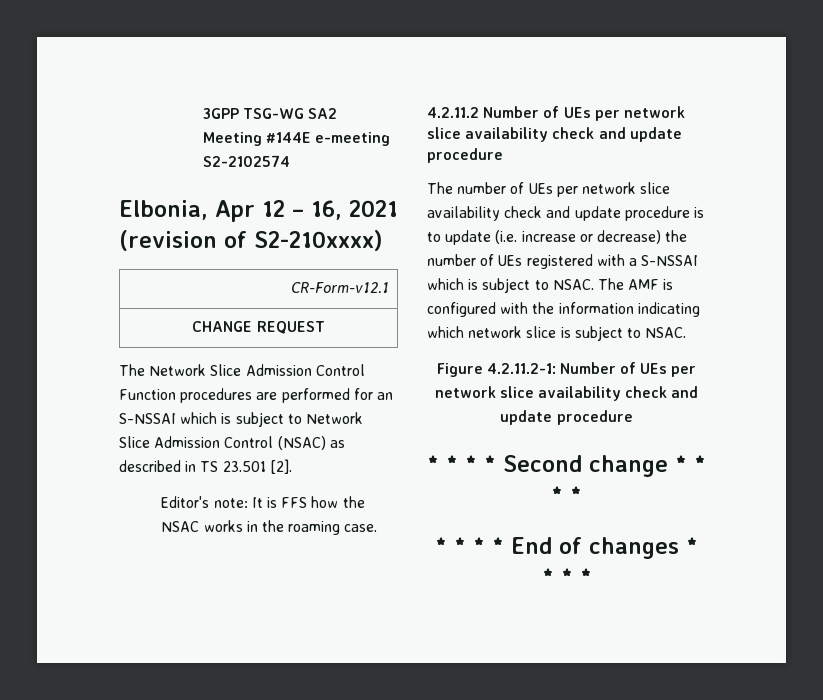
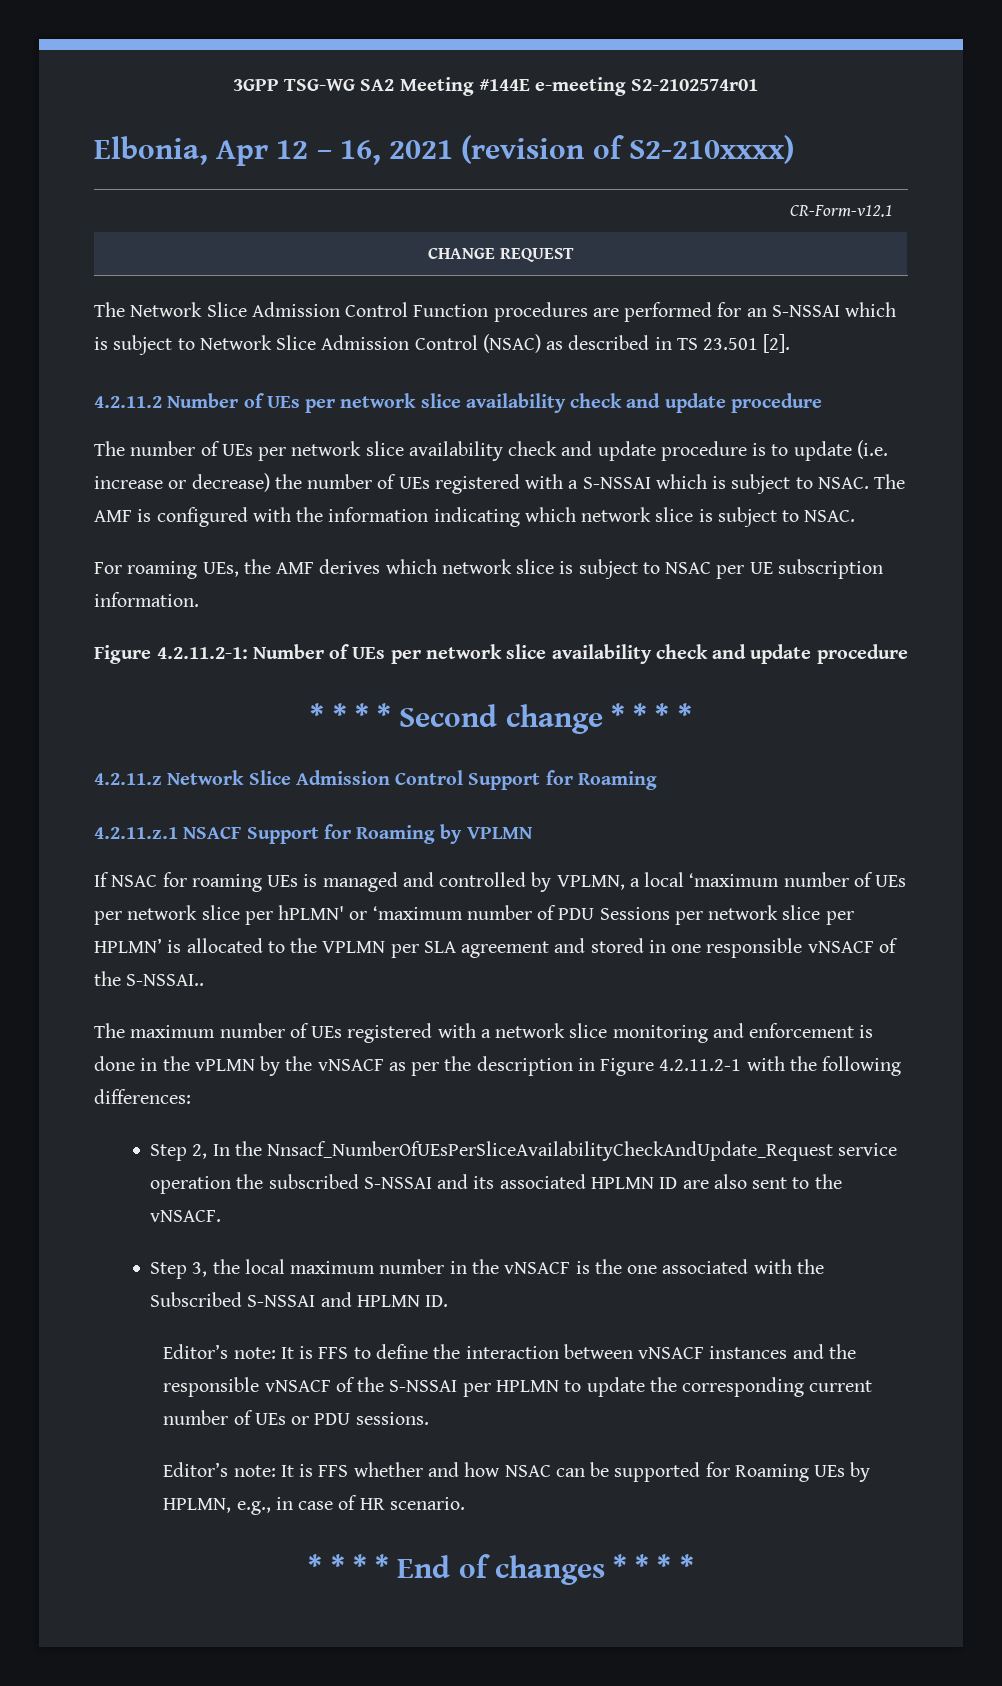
[202,155,290,167] S2-2102574 -> [631,79,759,91] S2-2102574r01
[161,496,365,508] [161,520,378,535] // Editor's note: It is FFS how the NSAC works in the roaming case. -> (791, 343) none
(687, 332) none -> [94,559,883,579] [94,592,199,607] // For roaming UEs, the AMF derives which network slice is subject to NSAC per UE subscription information.
(582, 494) none -> [94,770,657,790] [94,824,532,844] [94,872,907,892] [94,905,854,925] [94,938,898,958] [94,971,205,986] [94,1023,874,1043] [94,1056,902,1076] [94,1089,191,1104] [150,1141,898,1161] [150,1174,842,1194] [150,1210,222,1222] [150,1259,824,1279] [150,1292,449,1307] [163,1344,856,1359] [163,1377,873,1397] [163,1410,429,1425] [163,1462,871,1482] [163,1495,466,1515] // 4.2.11.z Network Slice Admission Control Support for Roaming // 4.2.11.z.1 NSACF Support for Roaming by VPLMN // If NSAC for roaming UEs is managed and controlled by VPLMN, a local ‘maximum number of UEs per network slice per hPLMN' or ‘maximum number of PDU Sessions per network slice per HPLMN’ is allocated to the VPLMN per SLA agreement and stored in one responsible vNSACF of the S-NSSAI.. // The maximum number of UEs registered with a network slice monitoring and enforcement is done in the vPLMN by the vNSACF as per the description in Figure 4.2.11.2-1 with the following differences: // Step 2, In the Nnsacf_NumberOfUEsPerSliceAvailabilityCheckAndUpdate_Request service operation the subscribed S-NSSAI and its associated HPLMN ID are also sent to the vNSACF. // Step 3, the local maximum number in the vNSACF is the one associated with the Subscribed S-NSSAI and HPLMN ID. // Editor’s note: It is FFS to define the interaction between vNSACF instances and the responsible vNSACF of the S-NSSAI per HPLMN to update the corresponding current number of UEs or PDU sessions. // Editor’s note: It is FFS whether and how NSAC can be supported for Roaming UEs by HPLMN, e.g., in case of HR scenario.

